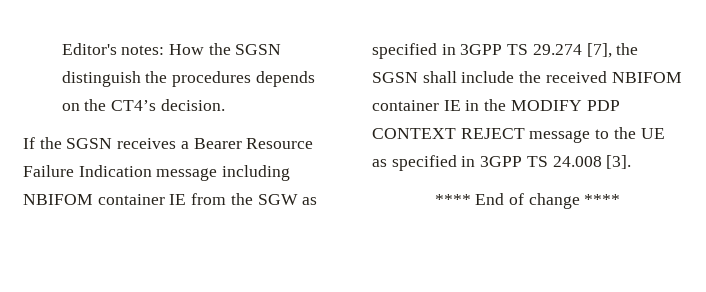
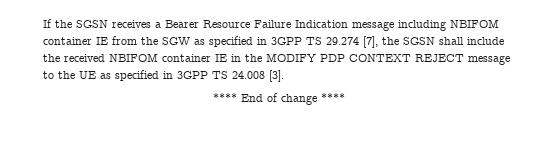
[61,43,282,55] [61,71,315,87] [61,99,225,111] Editor's notes: How the SGSN distinguish the procedures depends on the CT4’s decision. // -> (43, 23) none

